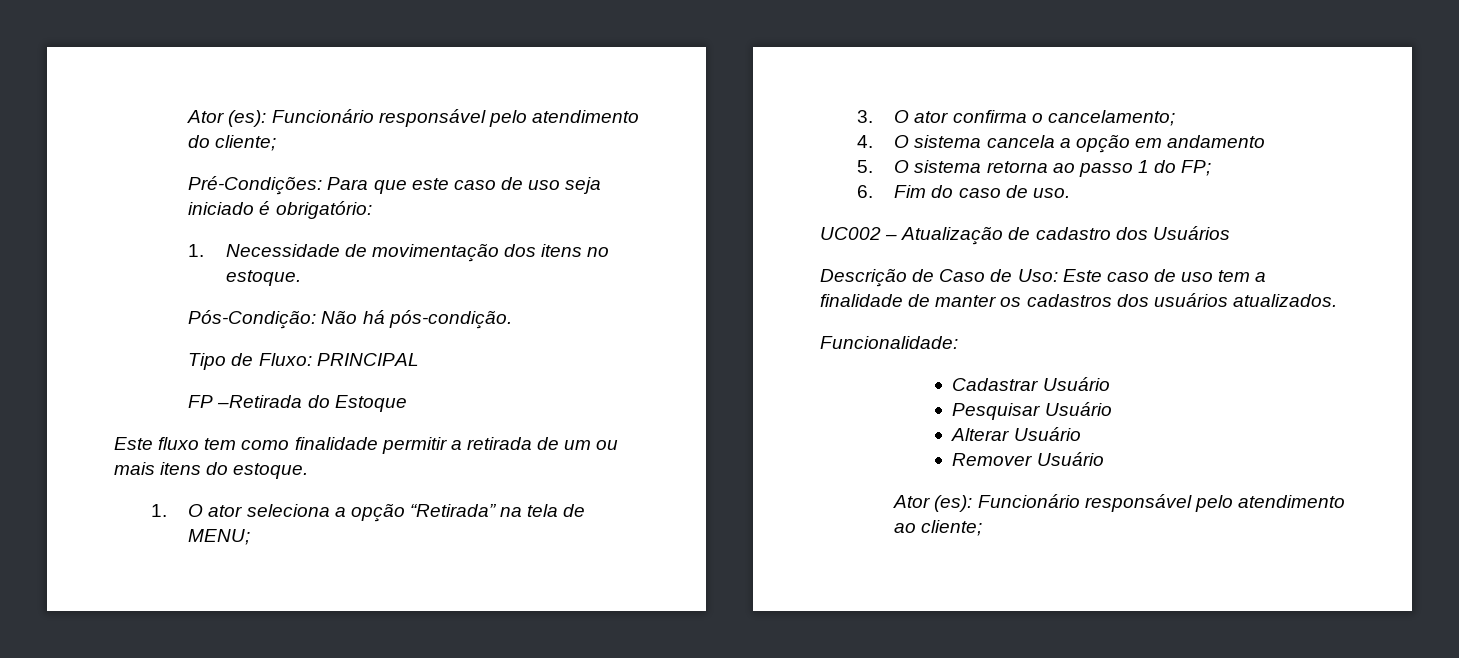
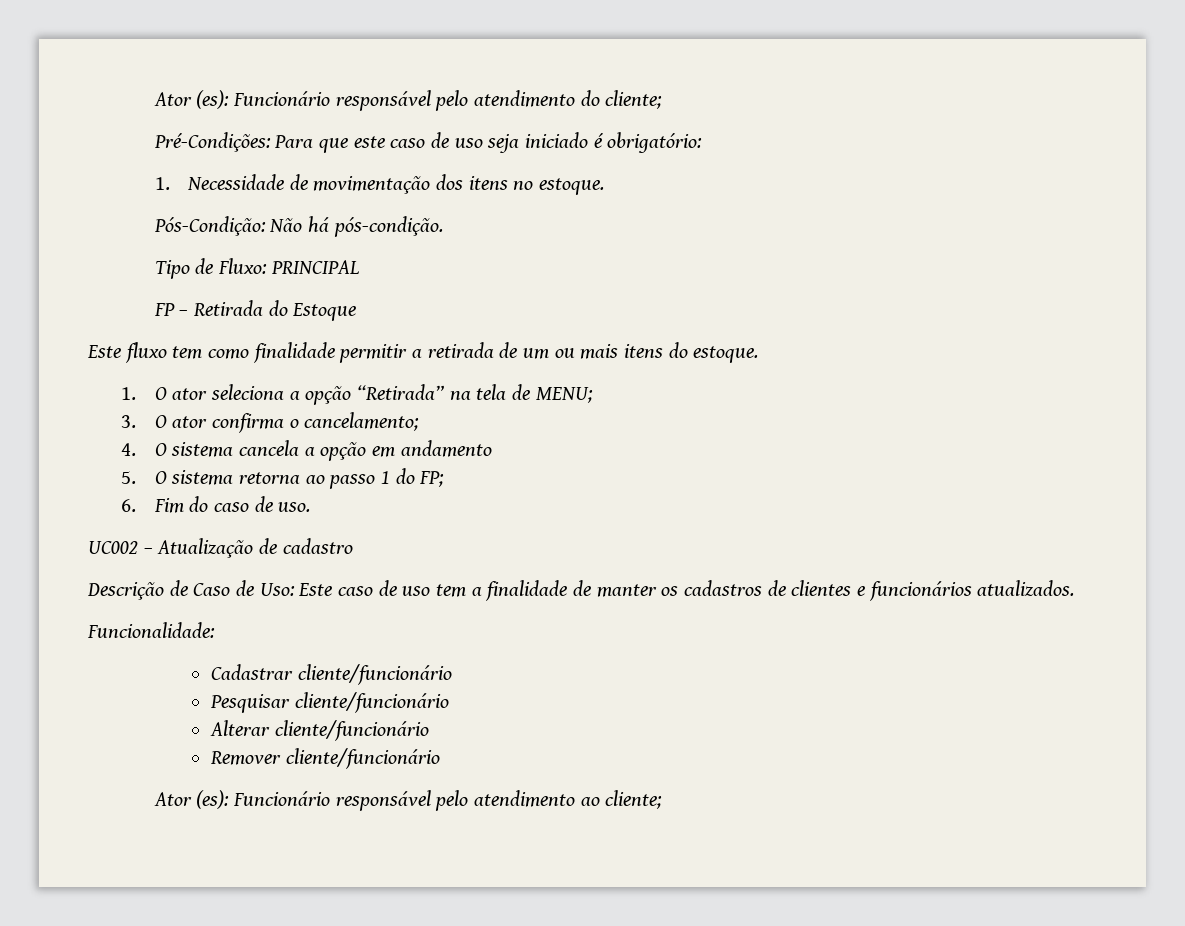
[217,395,303,408] –Retirada -> [179,300,264,316] – Retirada
[1115,226,1230,240] dos Usuários -> (353, 546) none
[1116,293,1228,307] dos usuários -> [767,580,972,601] de clientes e funcionários
[1042,377,1110,391] Usuário -> [297,664,452,685] cliente/funcionário
[1044,402,1112,416] Usuário -> [294,692,449,713] cliente/funcionário
[1013,427,1081,441] Usuário -> [274,720,429,741] cliente/funcionário
[1036,452,1104,466] Usuário -> [285,748,440,769] cliente/funcionário

